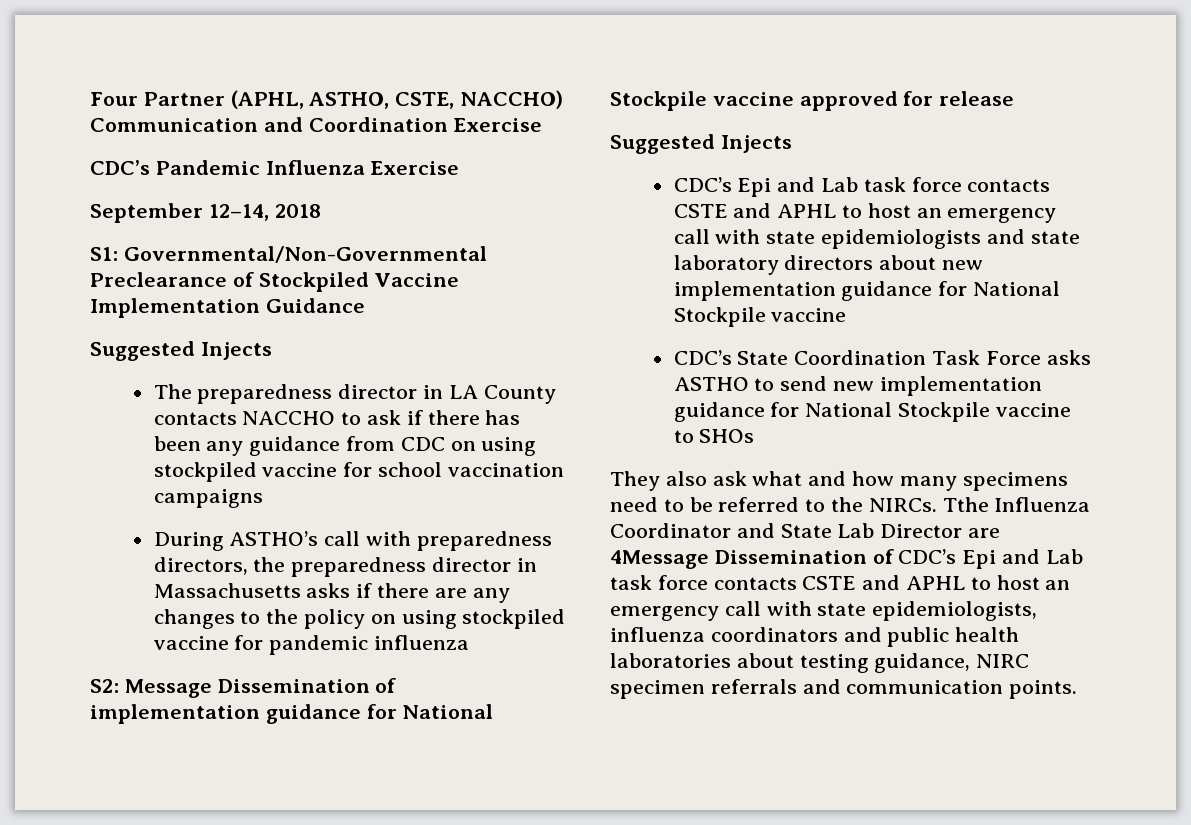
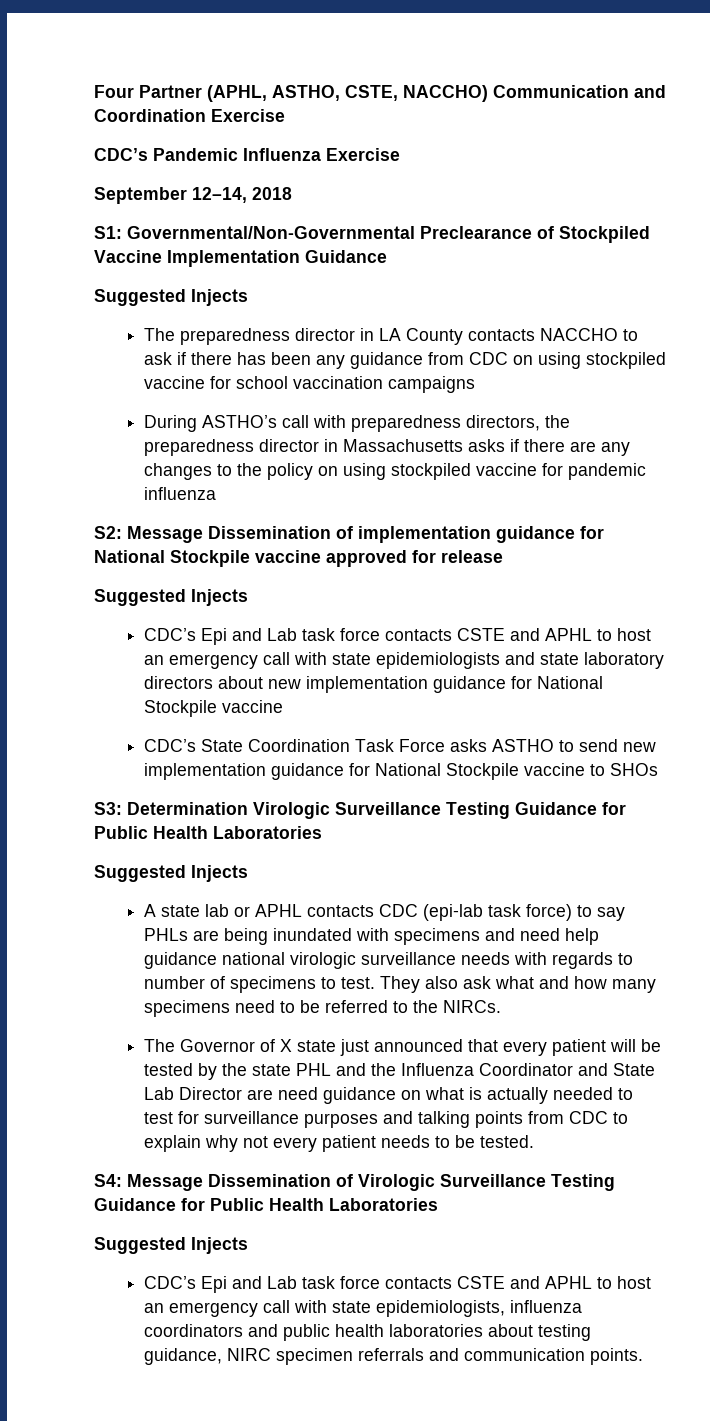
(755, 436) none -> [94,802,626,819] [94,826,322,839] [94,865,248,882] [144,904,626,921] [144,928,600,945] [144,952,634,969] [144,976,376,993] S3: Determination Virologic Surveillance Testing Guidance for Public Health Laboratories // Suggested Injects // A state lab or APHL contacts CDC (epi-lab task force) to say PHLs are being inundated with specimens and need help guidance national virologic surveillance needs with regards to number of specimens to test.
[942,497,989,512] Tthe -> [144,1039,662,1056] [144,1063,397,1080] // The Governor of X state just announced that every patient will be tested by the state PHL and the
[610,549,894,569] 4Message Dissemination of -> [278,1087,634,1104] [144,1111,629,1128] [144,1135,535,1152] [94,1174,615,1191] [94,1198,438,1211] [94,1237,248,1254] need guidance on what is actually needed to test for surveillance purposes and talking points from CDC to explain why not every patient needs to be tested. // S4: Message Dissemination of Virologic Surveillance Testing Guidance for Public Health Laboratories // Suggested Injects //

